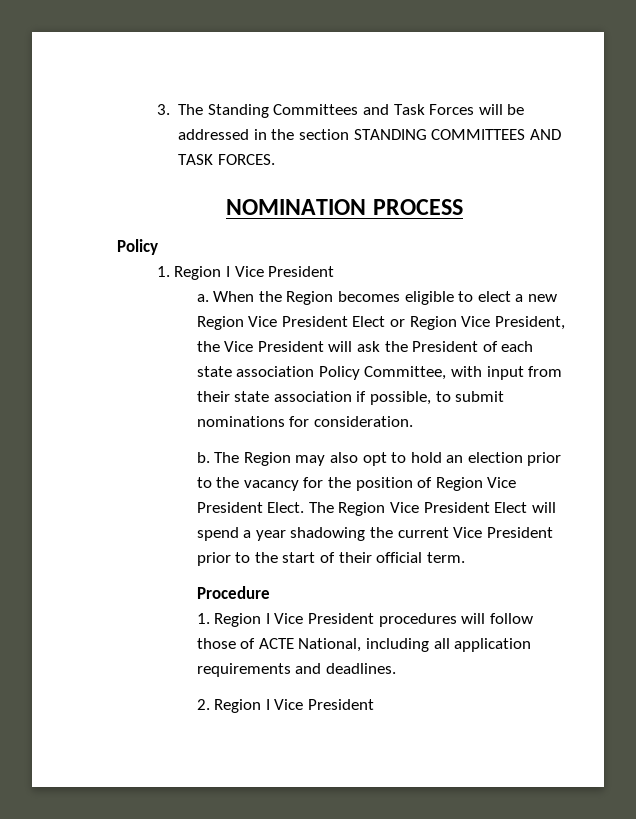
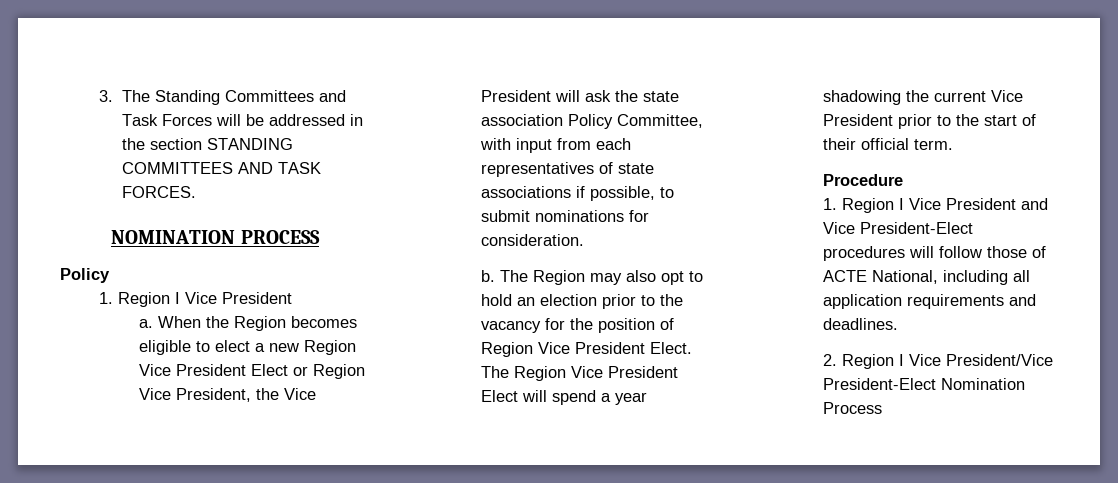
[412,341,534,352] President of each -> (638, 96) none
[196,391,352,402] their state association -> [595,138,631,150] [480,162,654,177] [480,186,571,198] each representatives of state associations
(374, 618) none -> [1020,198,1048,210] [822,222,973,234] and Vice President-Elect
[307,699,374,710] President -> [945,354,1053,366] [822,378,1025,390] [822,402,882,414] President/Vice President-Elect Nomination Process

